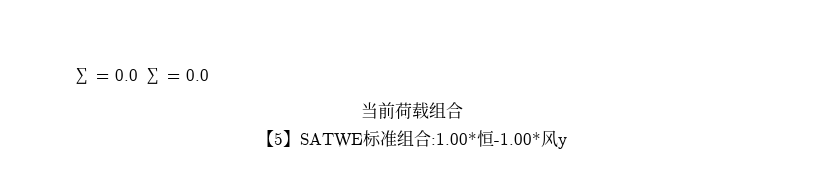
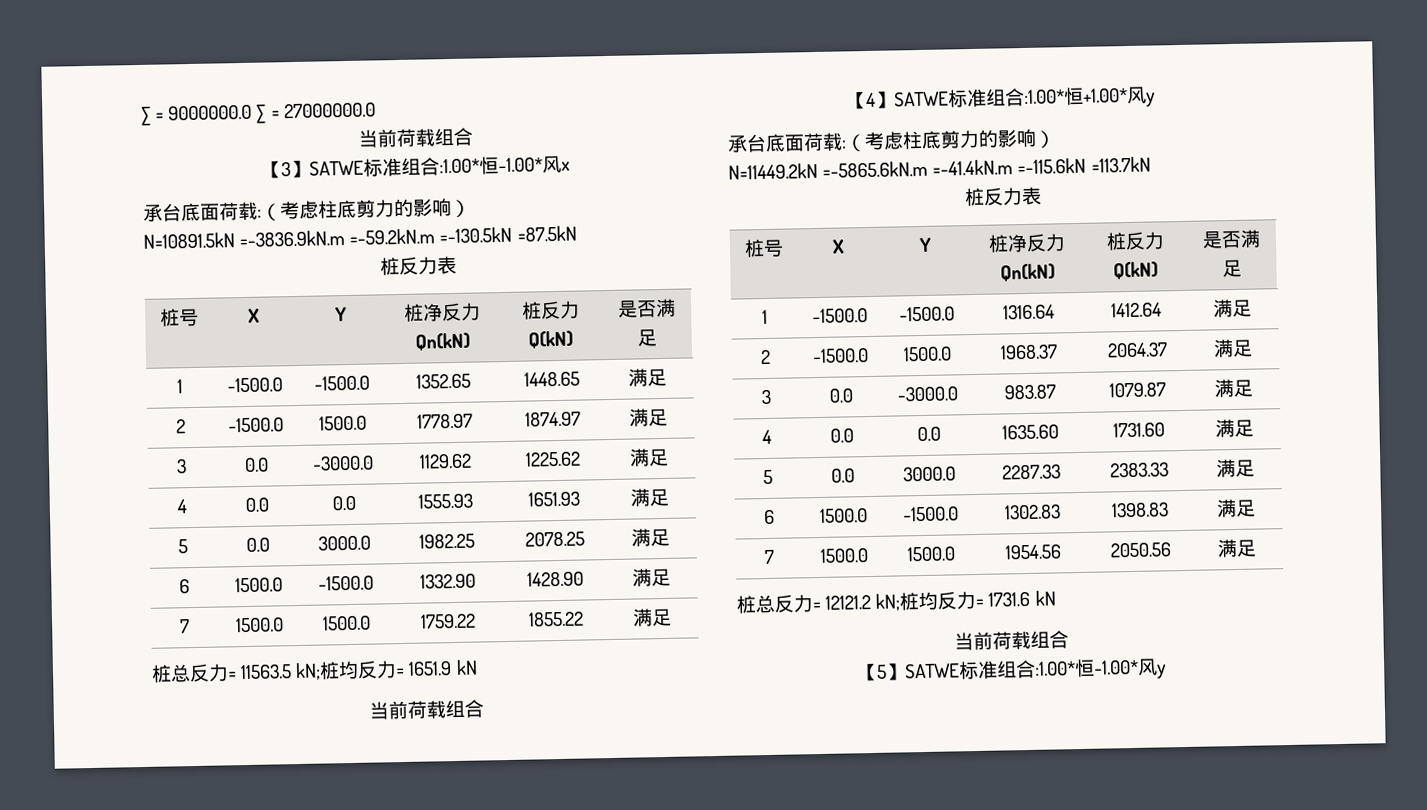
[73,68,209,84] ∑ = 0.0 ∑ = 0.0 -> [141,102,376,126] [357,127,473,148] [262,155,570,179] [143,198,471,222] [143,225,577,249] [379,255,457,276] [159,308,199,327] [248,308,260,323] [334,307,347,322] [404,302,481,322] [415,332,470,351] [520,300,580,320] [528,330,573,349] [616,298,676,318] [636,329,657,347] [177,379,183,394] [227,377,283,393] [313,375,370,391] [416,373,471,389] [523,371,580,387] [628,368,667,387] [176,419,186,434] [228,417,284,433] [318,415,367,431] [416,413,473,429] [524,411,581,427] [629,408,668,427] [176,459,187,474] [244,457,269,473] [312,455,374,471] [418,453,472,469] [525,451,581,467] [629,448,669,467] [177,499,187,514] [245,497,269,512] [331,495,356,511] [418,493,473,509] [527,491,580,507] [630,488,669,507] [178,539,188,554] [246,537,270,552] [318,535,371,551] [418,533,475,549] [524,531,585,547] [631,528,670,547] [178,579,190,594] [235,577,283,593] [317,575,374,591] [419,573,476,589] [527,571,584,587] [632,568,671,587] [180,619,190,634] [236,617,284,633] [321,615,371,631] [420,613,476,629] [528,611,584,627] [632,608,672,627] [151,659,478,683] [368,699,484,720] [847,86,1156,110] [727,128,1056,153] [728,156,1151,180] [963,186,1042,207] [743,239,784,258] [832,239,845,254] [918,237,932,253] [988,233,1066,253] [1000,263,1055,282] [1105,231,1165,251] [1113,261,1158,280] [1201,229,1261,249] [1221,259,1242,278] [762,309,768,325] [812,308,868,324] [898,306,955,322] [1002,304,1055,320] [1111,302,1162,318] [1213,299,1252,318] [760,349,771,365] [812,348,869,364] [902,346,952,362] [1000,344,1058,360] [1106,342,1168,358] [1213,339,1253,358] [761,389,771,405] [829,388,853,403] [897,386,958,402] [1003,384,1056,400] [1109,382,1166,398] [1214,379,1253,398] [762,429,772,445] [830,428,854,443] [916,426,941,442] [1002,424,1059,440] [1112,422,1165,438] [1215,419,1254,438] [763,469,773,485] [831,468,855,483] [903,466,956,482] [1002,464,1062,480] [1110,462,1169,478] [1216,458,1255,478] [763,509,775,525] [820,508,868,523] [902,506,959,522] [1003,504,1061,520] [1111,502,1169,518] [1216,498,1256,518] [764,549,775,565] [820,548,869,563] [906,546,956,562] [1004,544,1062,560] [1110,542,1171,558] [1217,538,1257,558] [736,590,1056,614] ∑ = 9000000.0 ∑ = 27000000.0 // 当前荷载组合 // 【3】SATWE标准组合:1.00*恒-1.00*风x // 承台底面荷载:（考虑柱底剪力的影响） // N=10891.5kN =-3836.9kN.m =-59.2kN.m =-130.5kN =87.5kN // 桩反力表 // 桩号 | X | Y | 桩净反力Qn(kN) | 桩反力Q(kN) | 是否满足 // 1 | -1500.0 | -1500.0 | 1352.65 | 1448.65 | 满足 // 2 | -1500.0 | 1500.0 | 1778.97 | 1874.97 | 满足 // 3 | 0.0 | -3000.0 | 1129.62 | 1225.62 | 满足 // 4 | 0.0 | 0.0 | 1555.93 | 1651.93 | 满足 // 5 | 0.0 | 3000.0 | 1982.25 | 2078.25 | 满足 // 6 | 1500.0 | -1500.0 | 1332.90 | 1428.90 | 满足 // 7 | 1500.0 | 1500.0 | 1759.22 | 1855.22 | 满足 // 桩总反力= 11563.5 kN;桩均反力= 1651.9 kN // 当前荷载组合 // 【4】SATWE标准组合:1.00*恒+1.00*风y // 承台底面荷载:（考虑柱底剪力的影响） // N=11449.2kN =-5865.6kN.m =-41.4kN.m =-115.6kN =113.7kN // 桩反力表 // 桩号 | X | Y | 桩净反力Qn(kN) | 桩反力Q(kN) | 是否满足 // 1 | -1500.0 | -1500.0 | 1316.64 | 1412.64 | 满足 // 2 | -1500.0 | 1500.0 | 1968.37 | 2064.37 | 满足 // 3 | 0.0 | -3000.0 | 983.87 | 1079.87 | 满足 // 4 | 0.0 | 0.0 | 1635.60 | 1731.60 | 满足 // 5 | 0.0 | 3000.0 | 2287.33 | 2383.33 | 满足 // 6 | 1500.0 | -1500.0 | 1302.83 | 1398.83 | 满足 // 7 | 1500.0 | 1500.0 | 1954.56 | 2050.56 | 满足 // 桩总反力= 12121.2 kN;桩均反力= 1731.6 kN

